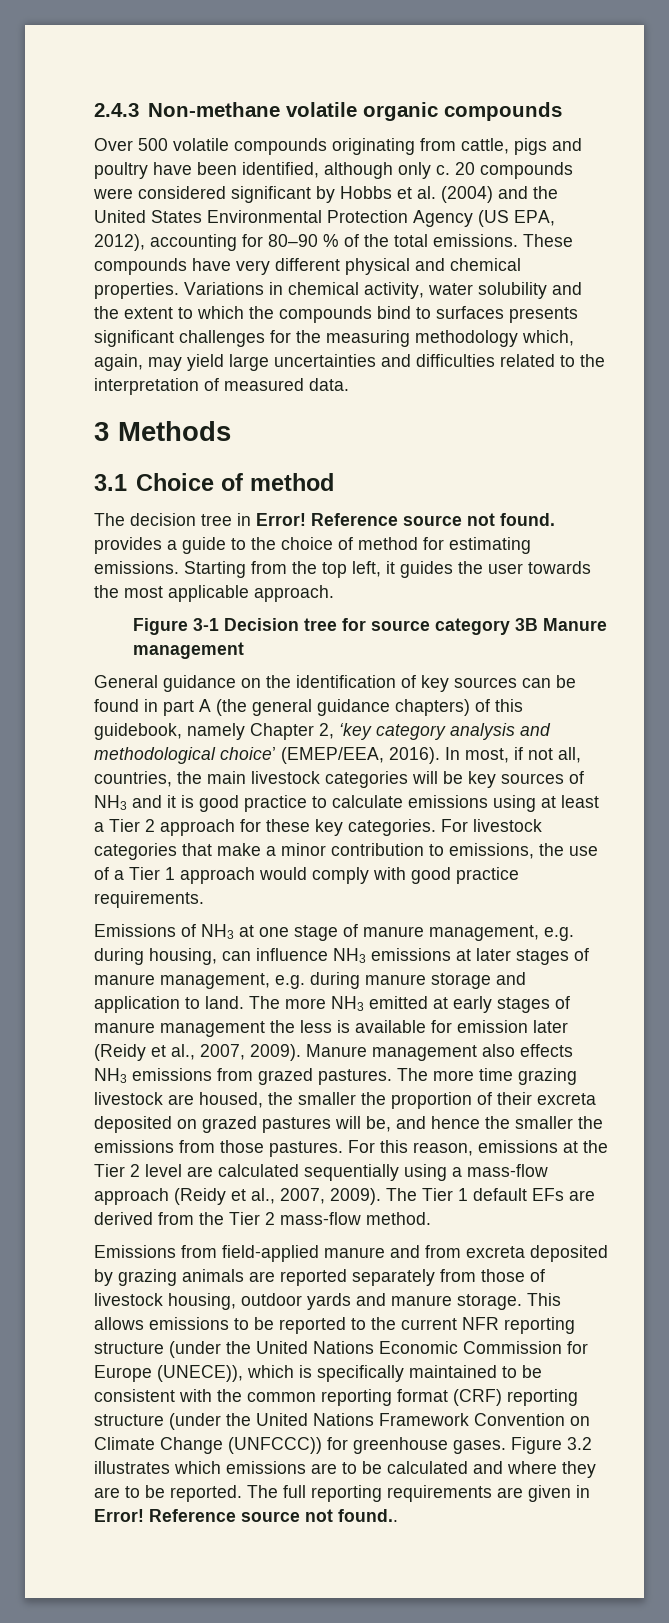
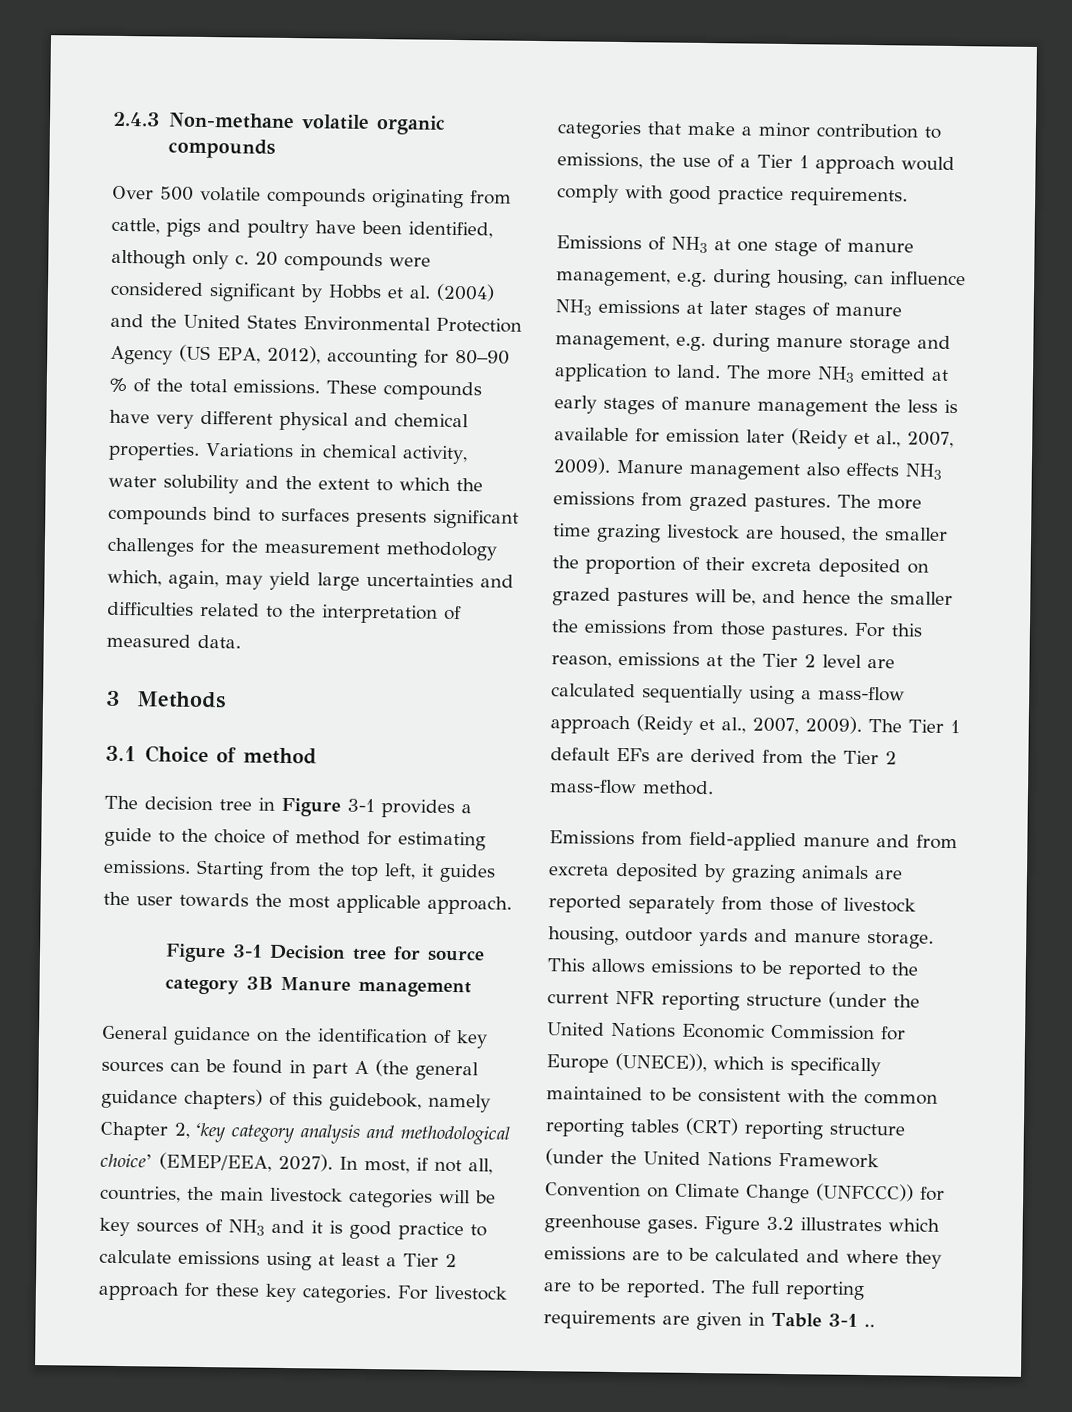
[326,330,410,347] measuring -> [264,541,380,555] measurement
[256,513,555,526] Error! Reference source not found. -> [281,797,375,817] Figure 3-1
[389,747,440,764] 2016). -> [278,1153,333,1172] 2027).
[397,1389,502,1406] format (CRF) -> [630,1117,739,1136] tables (CRT)
[94,1509,398,1522] Error! Reference source not found.. -> [771,1312,875,1328] Table 3-1 ..

